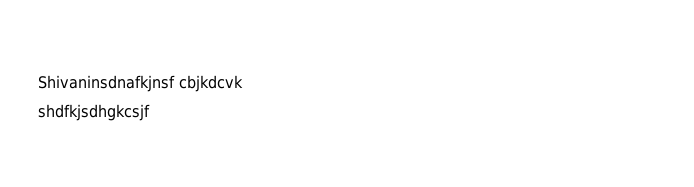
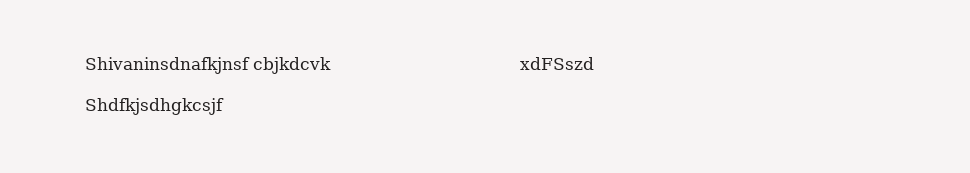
[38,104,150,121] shdfkjsdhgkcsjf -> [85,98,224,115] [520,57,594,70] Shdfkjsdhgkcsjf // xdFSszd

